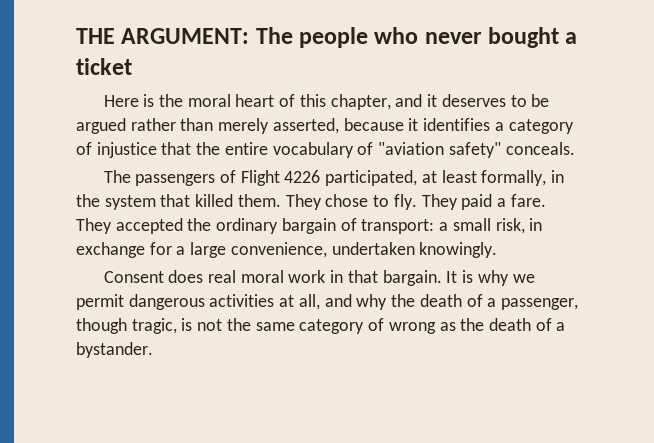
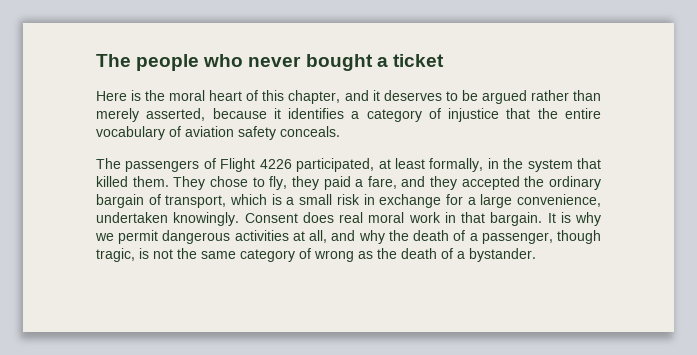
[76,28,250,44] THE ARGUMENT: -> (96, 60) none
[378,142,501,158] "aviation safety" -> [185,126,276,140] aviation safety
[393,194,546,210] [76,218,112,234] fly. They paid a fare. They -> [269,176,458,190] fly, they paid a fare, and they
[361,219,435,234] transport: -> [165,194,282,208] transport, which is
[495,218,525,234] risk, -> [336,194,360,205] risk
(498, 250) // -> (240, 219) none

